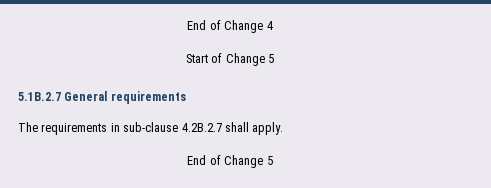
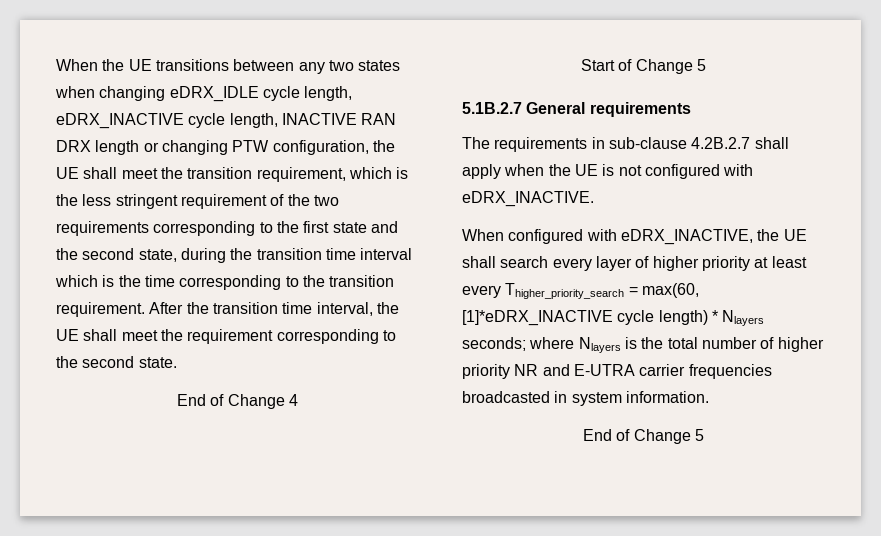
(187, 25) none -> [56,59,401,74] [55,86,353,102] [56,113,397,129] [56,140,395,155] [56,167,409,182] [56,194,339,209] [56,221,398,236] [56,248,413,263] [55,275,395,290] [56,302,399,317] [56,329,396,344] [56,356,177,368] When the UE transitions between any two states when changing eDRX_IDLE cycle length, eDRX_INACTIVE cycle length, INACTIVE RAN DRX length or changing PTW configuration, the UE shall meet the transition requirement, which is the less stringent requirement of the two requirements corresponding to the first state and the second state, during the transition time interval which is the time corresponding to the transition requirement. After the transition time interval, the UE shall meet the requirement corresponding to the second state. //
[252,122,284,135] apply. -> [462,164,754,179] [462,191,594,207] [462,229,807,245] [462,256,807,271] [462,283,699,299] [462,310,765,326] [462,337,824,353] [462,364,772,379] [462,391,709,406] apply when the UE is not configured with eDRX_INACTIVE. // When configured with eDRX_INACTIVE, the UE shall search every layer of higher priority at least every Thigher_priority_search = max(60, [1]*eDRX_INACTIVE cycle length) * Nlayers seconds; where Nlayers is the total number of higher priority NR and E-UTRA carrier frequencies broadcasted in system information.

